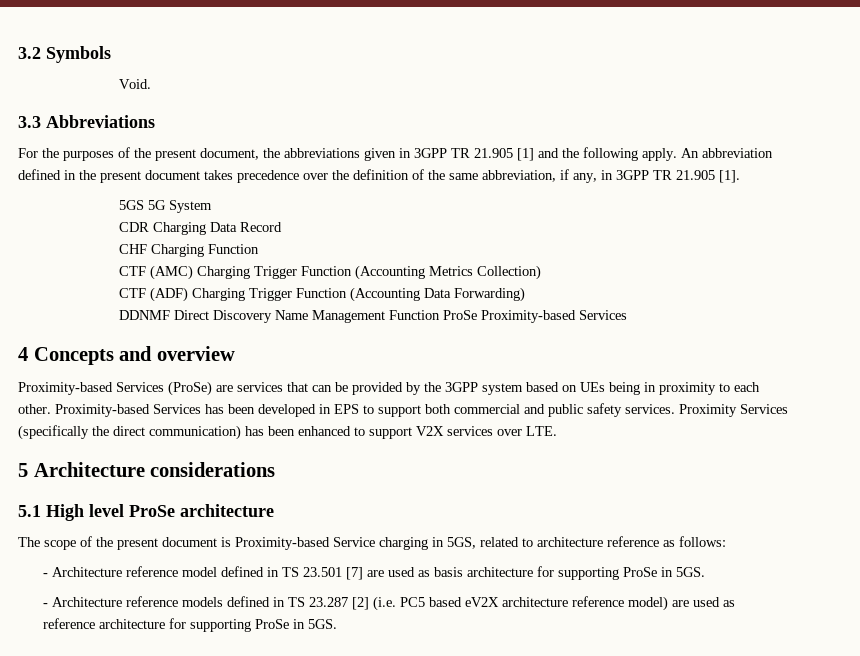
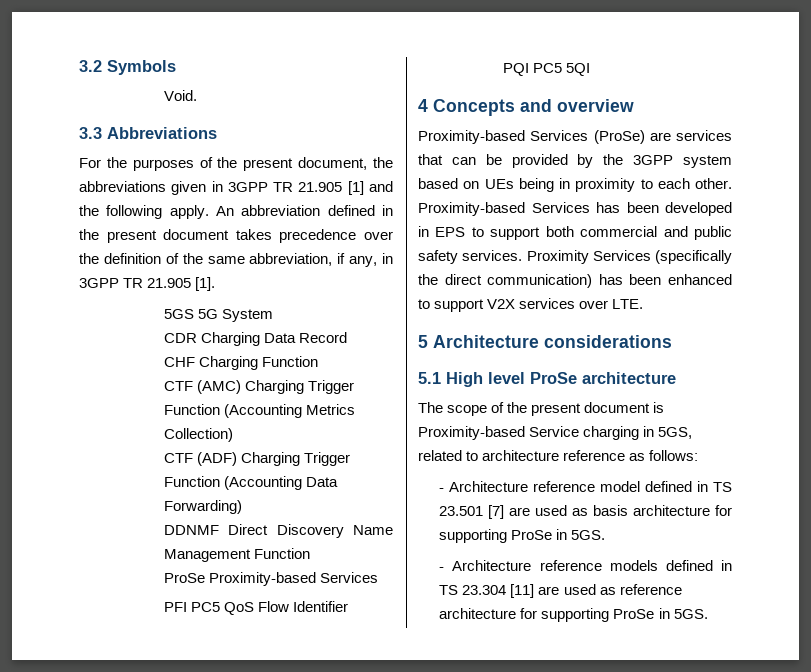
(441, 315) none -> (311, 553) //
(628, 315) none -> [164,601,349,615] [503,63,591,76] // PFI PC5 QoS Flow Identifier // PQI PC5 5QI
[309,596,669,611] 23.287 [2] (i.e. PC5 based eV2X architecture reference model) -> [462,584,535,598] 23.304 [11]

